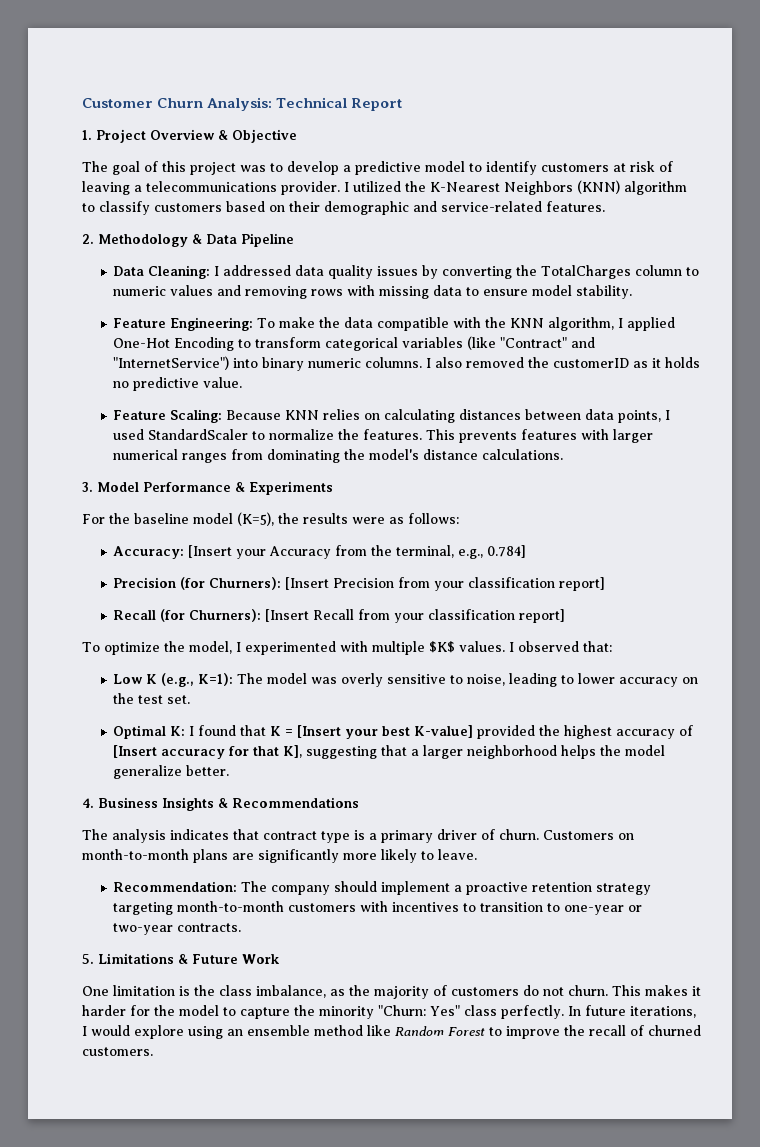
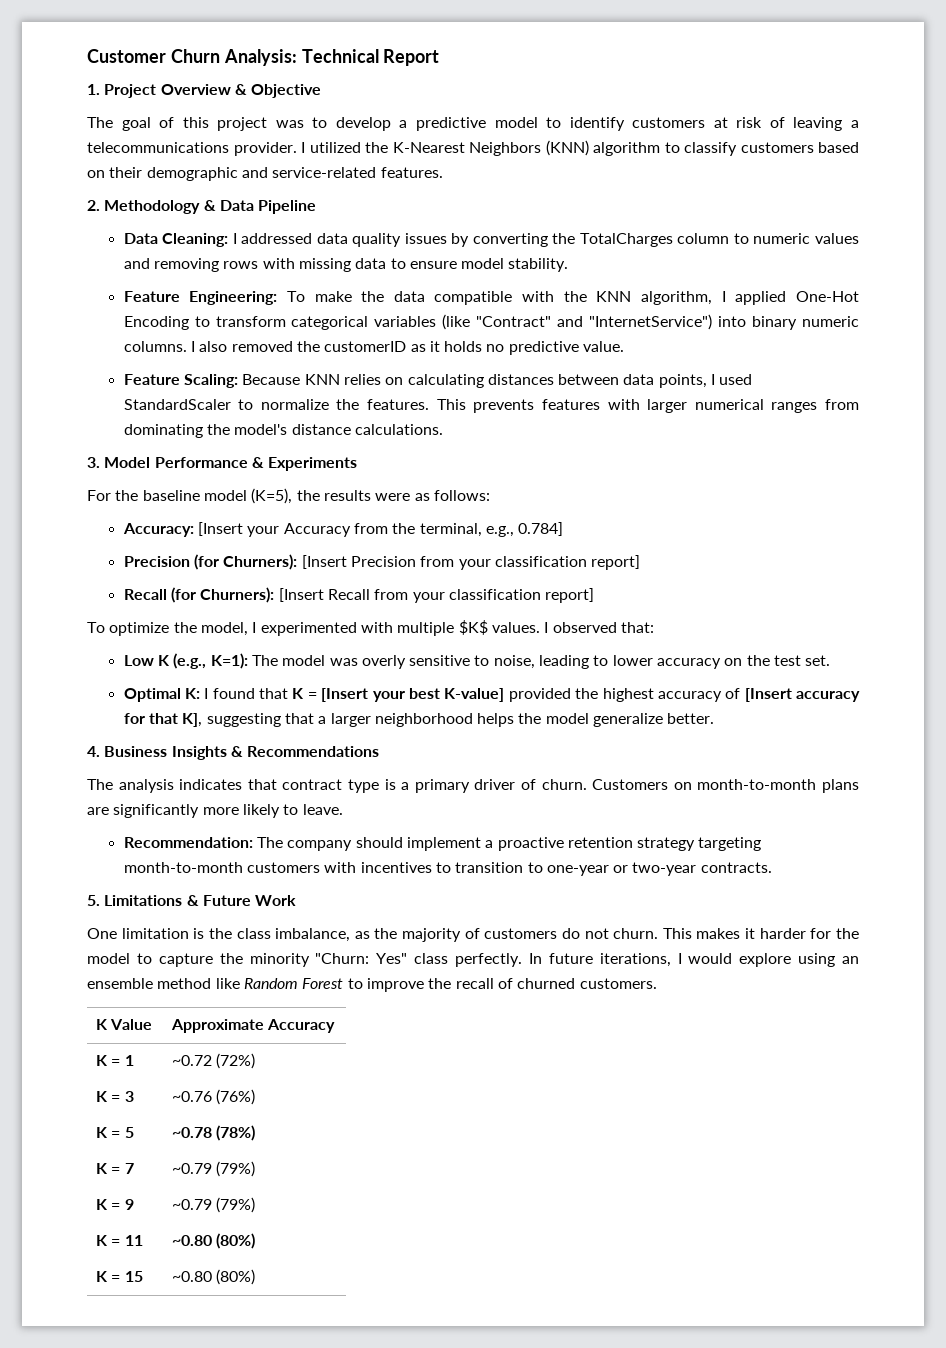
(153, 1051) none -> [95,1019,153,1030] [170,1019,336,1033] [95,1055,134,1066] [171,1053,256,1069] [95,1091,134,1102] [171,1089,256,1105] [95,1127,134,1138] [171,1125,256,1141] [95,1163,134,1174] [171,1161,256,1177] [95,1199,134,1210] [171,1197,256,1213] [95,1235,143,1246] [171,1233,256,1249] [95,1271,143,1282] [171,1269,256,1285] // K Value | Approximate Accuracy // K = 1 | ~0.72 (72%) // K = 3 | ~0.76 (76%) // K = 5 | ~0.78 (78%) // K = 7 | ~0.79 (79%) // K = 9 | ~0.79 (79%) // K = 11 | ~0.80 (80%) // K = 15 | ~0.80 (80%)

